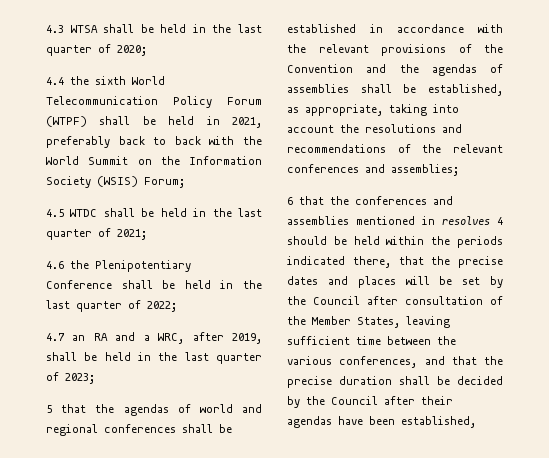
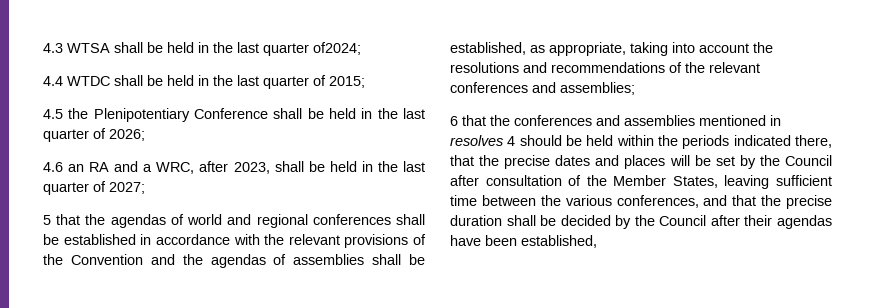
[98,44,147,56] of 2020; -> [313,42,361,55] of2024;
[70,76,165,85] [46,96,262,108] [46,116,262,128] [46,136,262,148] [46,156,262,165] [46,176,185,188] [46,209,64,217] the sixth World Telecommunication Policy Forum (WTPF) shall be held in 2021, preferably back to back with the World Summit on the Information Society (WSIS) Forum; // 4.5 -> (63, 81) none
[117,229,147,240] [46,261,64,269] 2021; // 4.6 -> [329,76,365,88] [43,109,63,119] 2015; // 4.5
[147,301,177,312] [46,333,65,341] 2022; // 4.7 -> [109,129,145,141] [43,162,63,172] 2026; // 4.6
[232,333,262,344] [46,352,262,364] [46,372,95,384] 2019, shall be held in the last quarter of 2023; -> [233,161,426,174] [43,181,145,195] 2023, shall be held in the last quarter of 2027;

